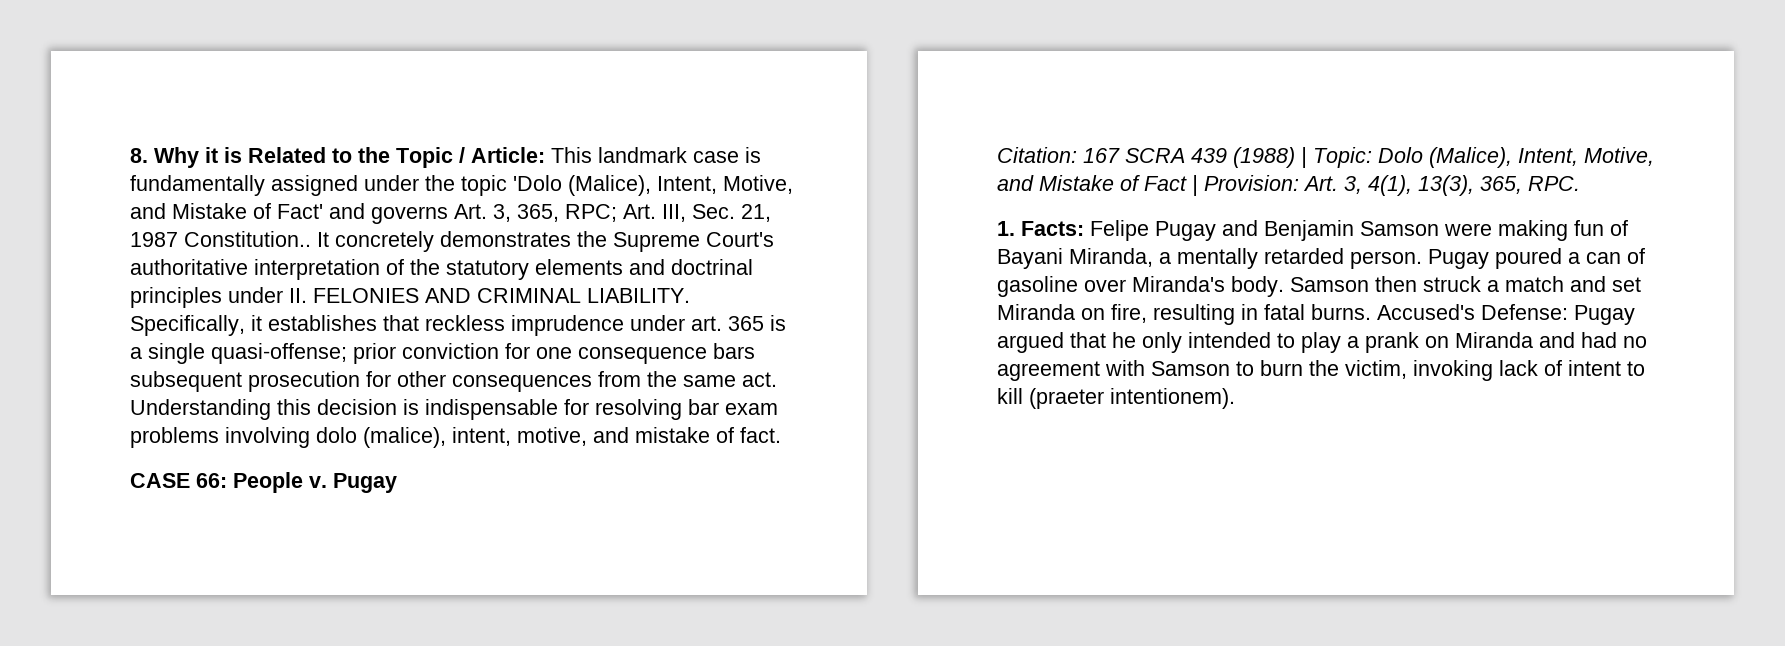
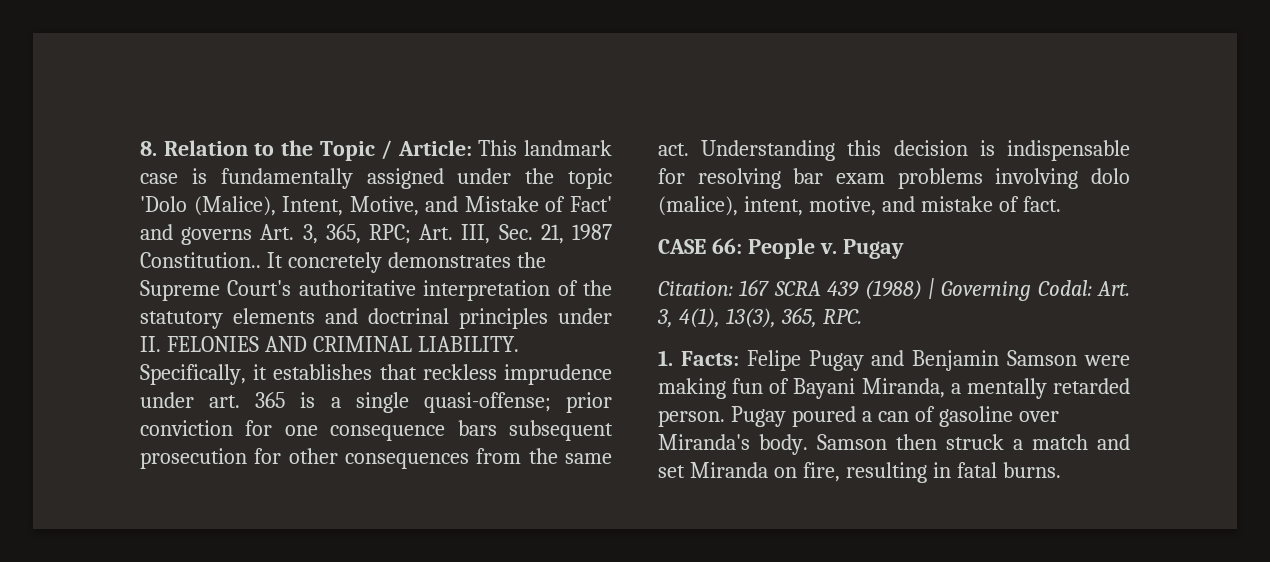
[154,147,326,168] Why it is Related -> [163,140,248,156] Relation
[1313,147,1654,168] [997,175,1299,196] Topic: Dolo (Malice), Intent, Motive, and Mistake of Fact | Provision: -> [941,280,1092,301] Governing Codal:
[1377,304,1635,325] [997,332,1647,353] [997,360,1645,381] [997,388,1235,409] Accused's Defense: Pugay argued that he only intended to play a prank on Miranda and had no agreement with Samson to burn the victim, invoking lack of intent to kill (praeter intentionem). -> (1061, 470) none

